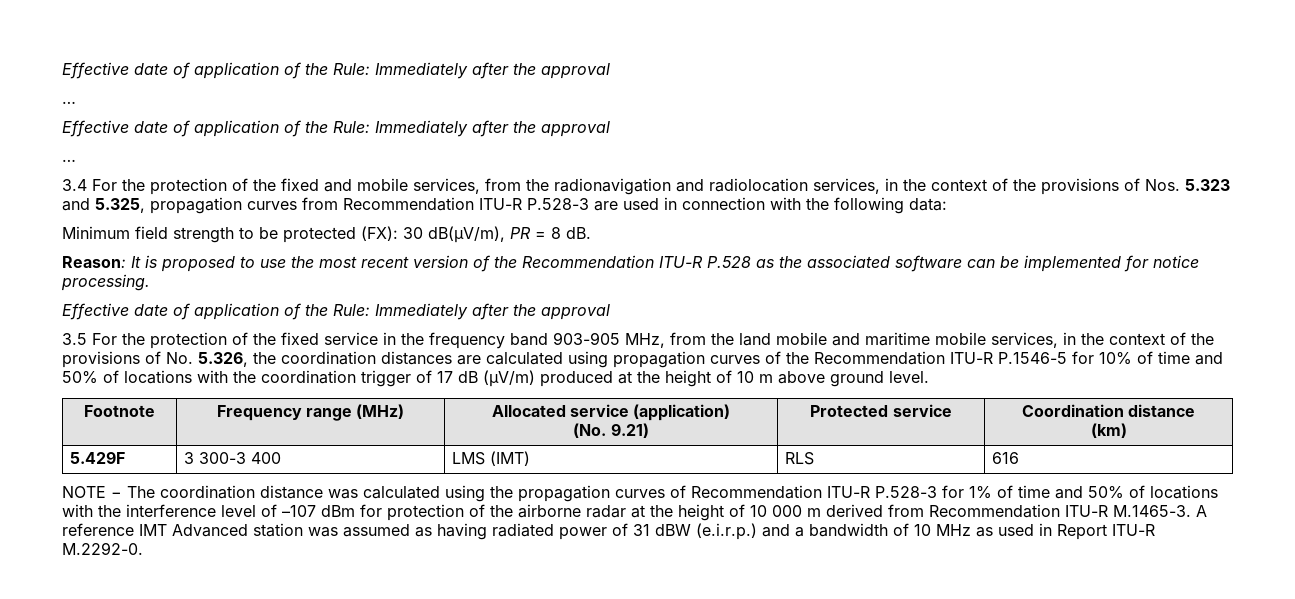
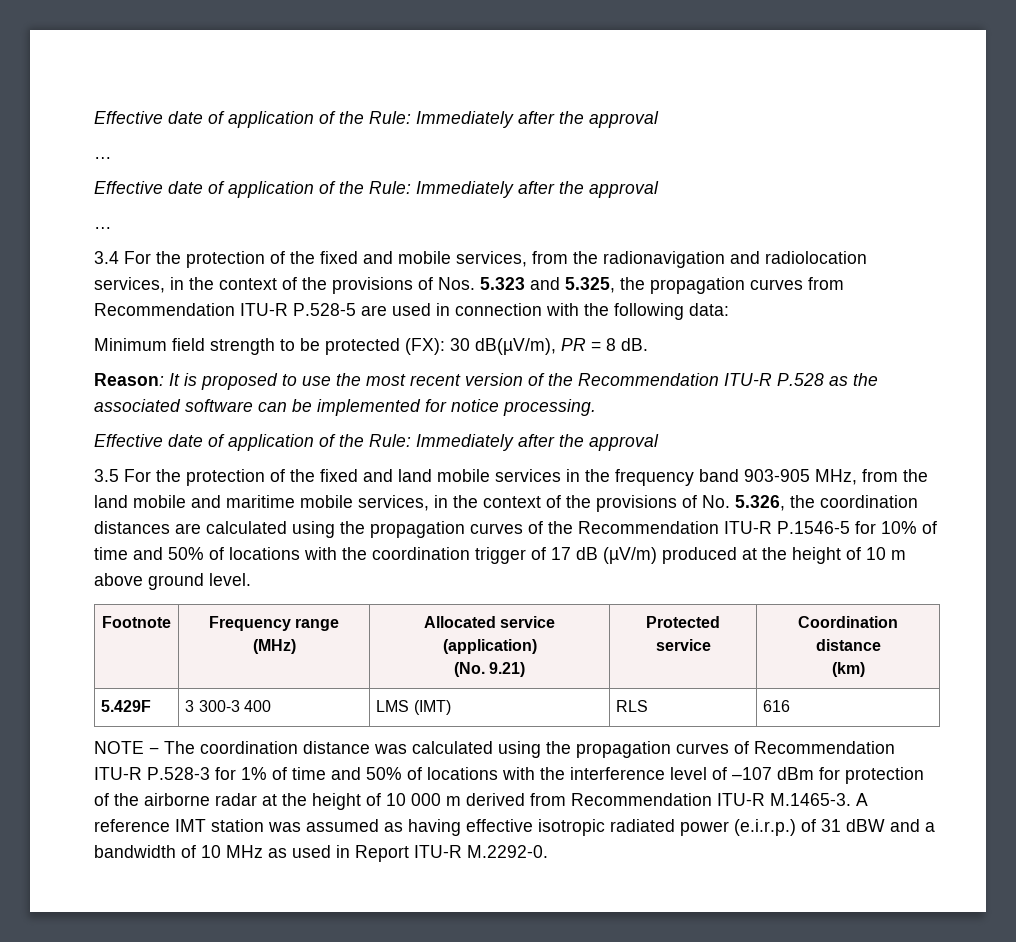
(145, 205) none -> [620,277,645,290] the
[527,198,589,210] P.528-3 -> [293,303,356,316] P.528-5
[324,332,378,345] service -> [363,469,561,482] and land mobile services
(608, 359) none -> [340,521,365,534] the
[172,524,248,537] Advanced -> (206, 825) none
(487, 531) none -> [466,819,605,836] effective isotropic
(607, 533) none -> [734,819,796,836] (e.i.r.p.)
[696,523,757,540] (e.i.r.p.) -> (885, 825) none

